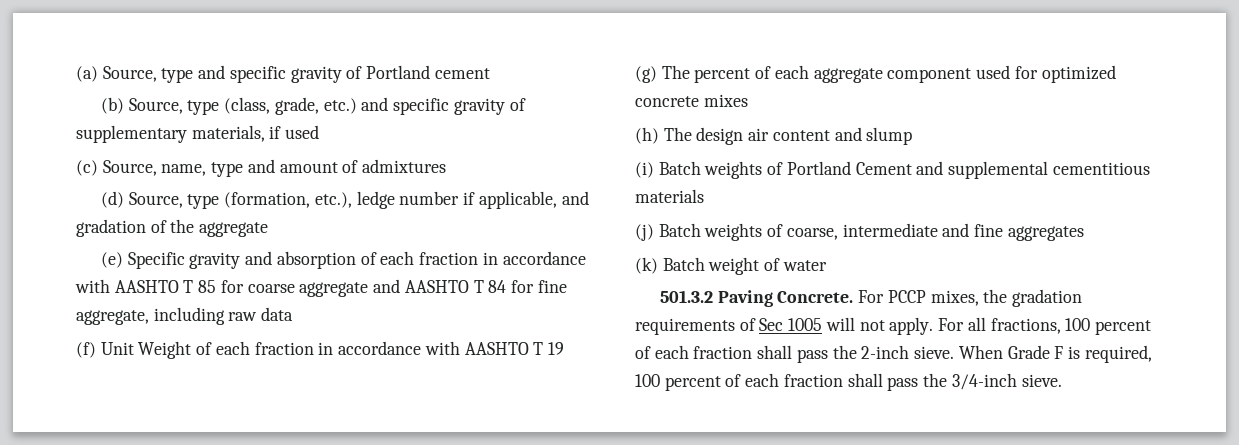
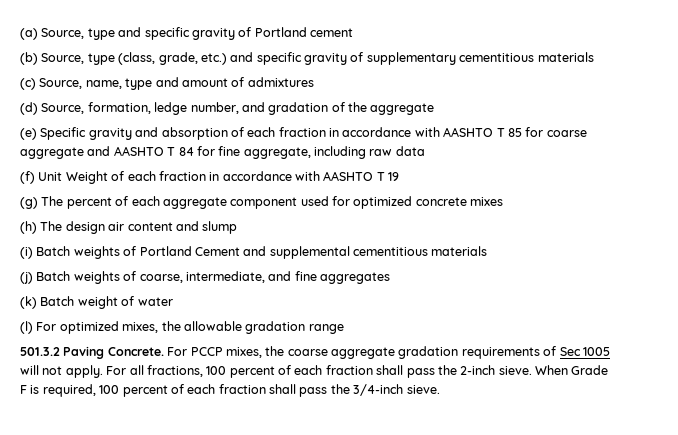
[191,125,320,142] materials, if used -> [459,52,594,62] cementitious materials
[187,191,557,209] type (formation, etc.), ledge number if applicable, -> [87,102,239,115] formation, ledge number,
[842,223,938,237] intermediate -> [185,271,265,283] intermediate,
(827, 265) none -> [20,321,344,334] // (l) For optimized mixes, the allowable gradation range
(1008, 296) none -> [287,347,395,359] coarse aggregate

